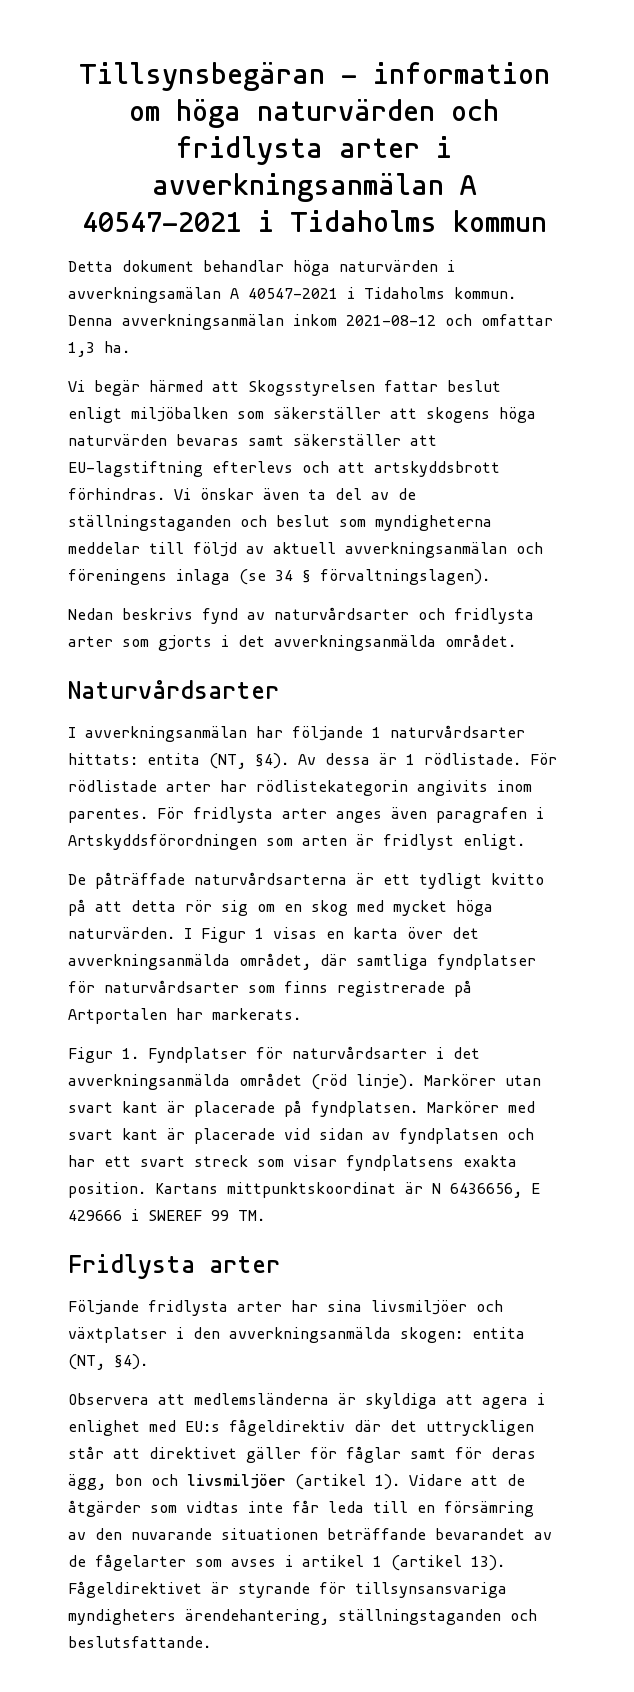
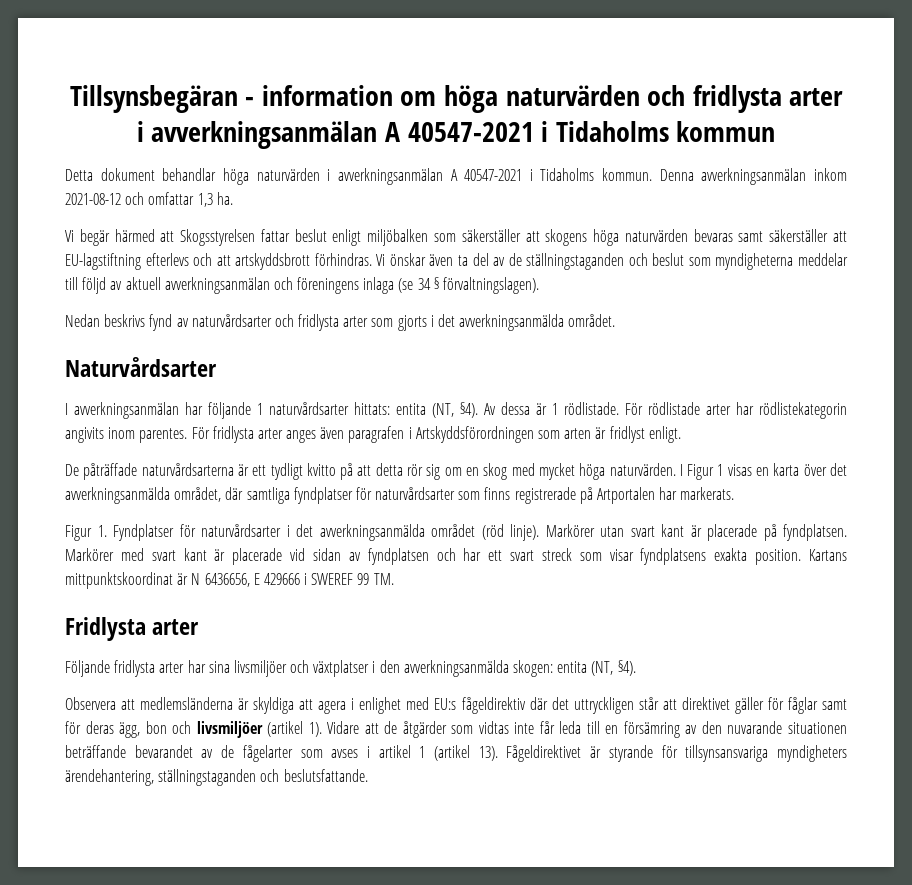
[68,287,221,303] avverkningsamälan -> [337,168,443,185] avverkningsanmälan

